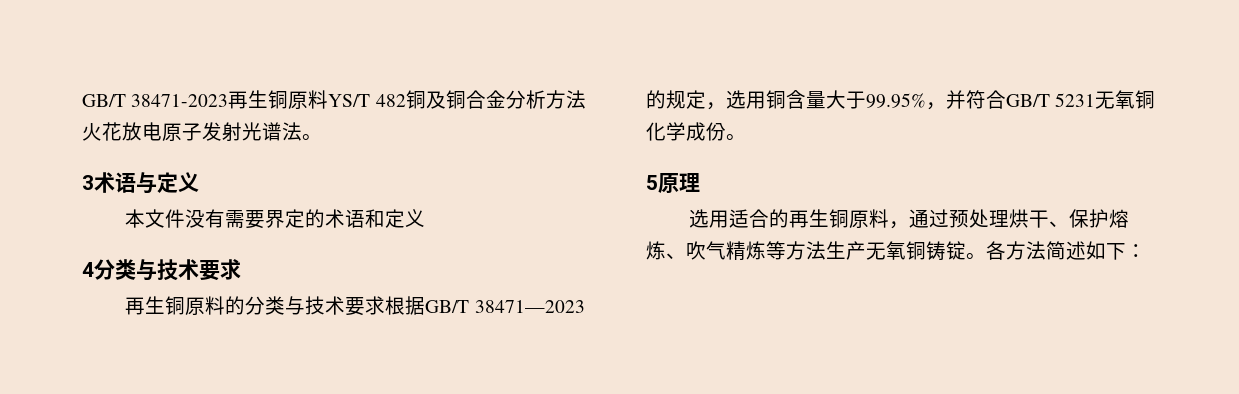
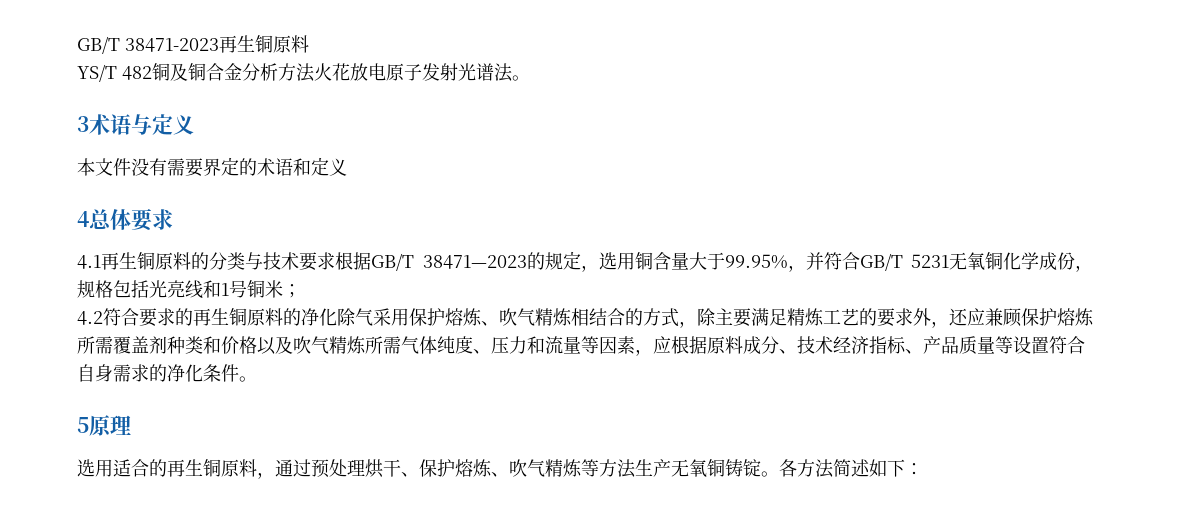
(329, 99) none -> (309, 44) //
[94,259,199,281] 分类与技术 -> [89,209,131,230] 总体
(241, 269) none -> [77,255,101,269] 4.1
(726, 131) none -> [1075,265,1093,272] [77,280,301,299] [77,308,1094,328] [77,336,1085,356] [77,364,239,382] ，规格包括光亮线和1号铜米； // 4.2符合要求的再生铜原料的净化除气采用保护熔炼、吹气精炼相结合的方式，除主要满足精炼工艺的要求外，还应兼顾保护熔炼所需覆盖剂种类和价格以及吹气精炼所需气体纯度、压力和流量等因素，应根据原料成分、技术经济指标、产品质量等设置符合自身需求的净化条件

